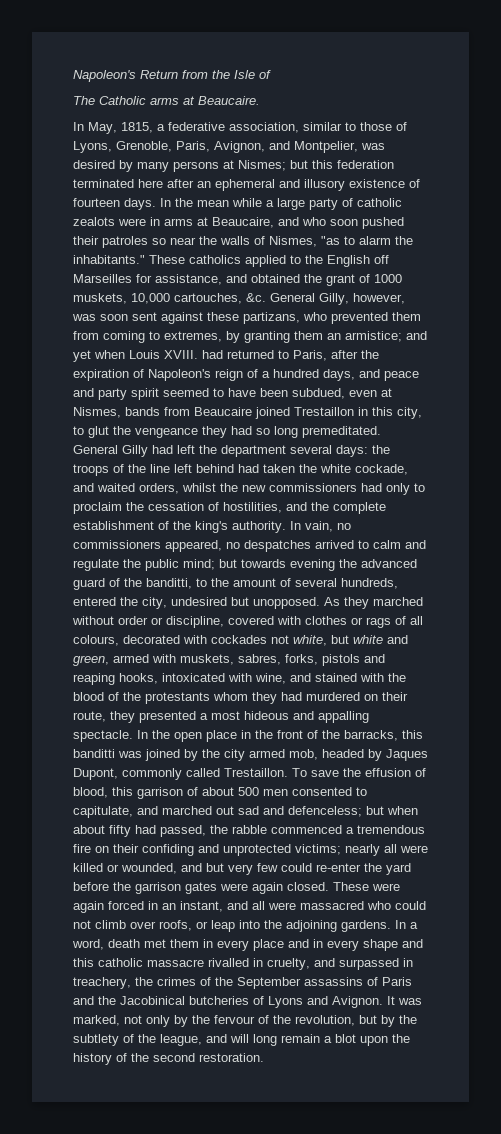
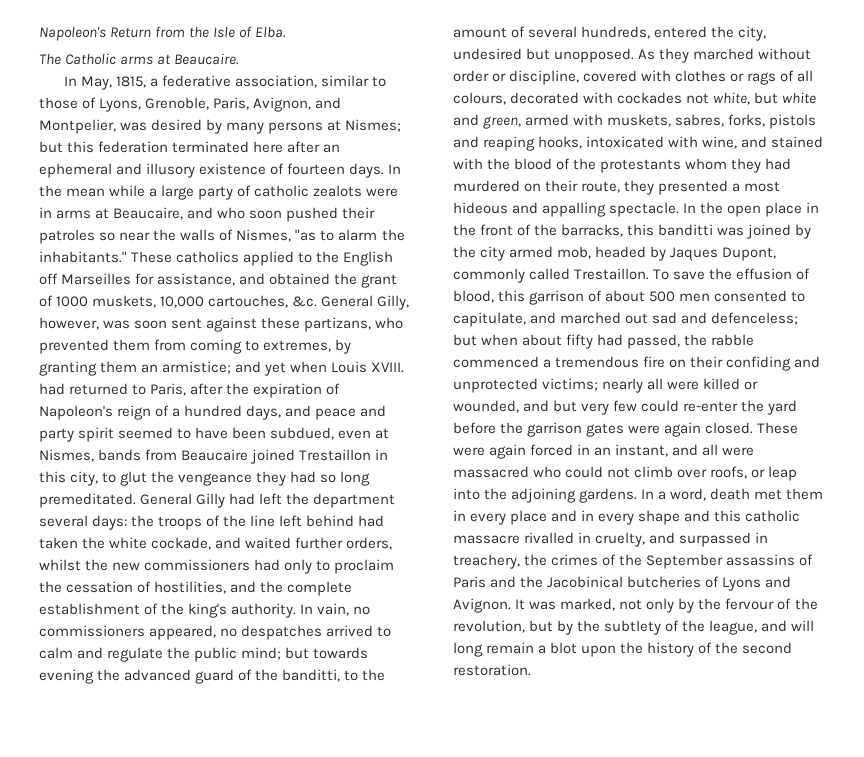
(271, 74) none -> [255,26,287,38] Elba.
(135, 487) none -> [295,537,344,549] further

